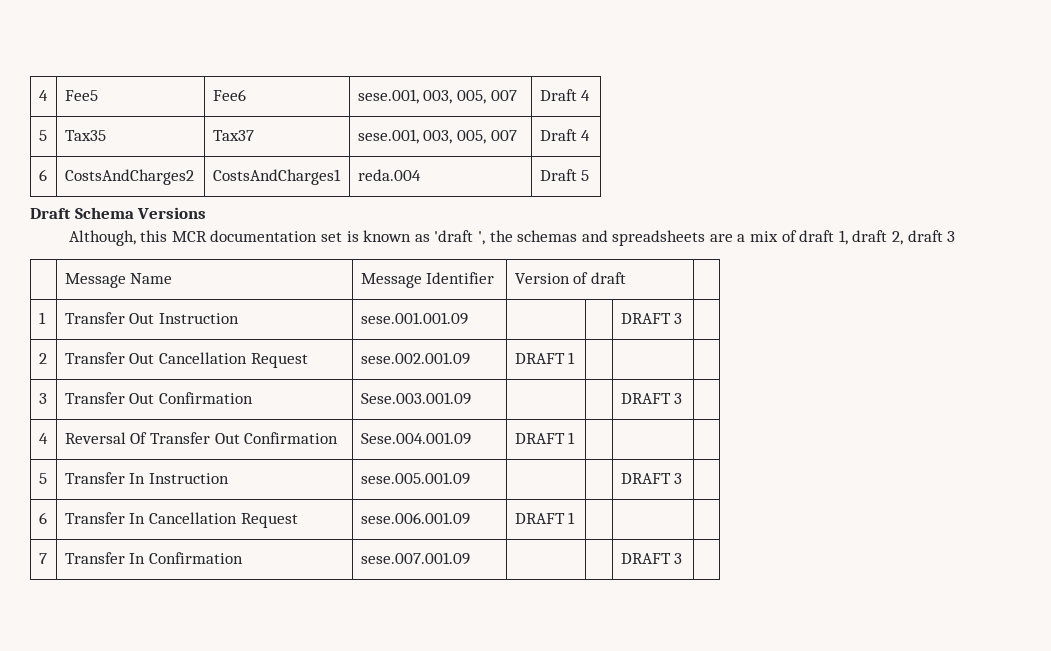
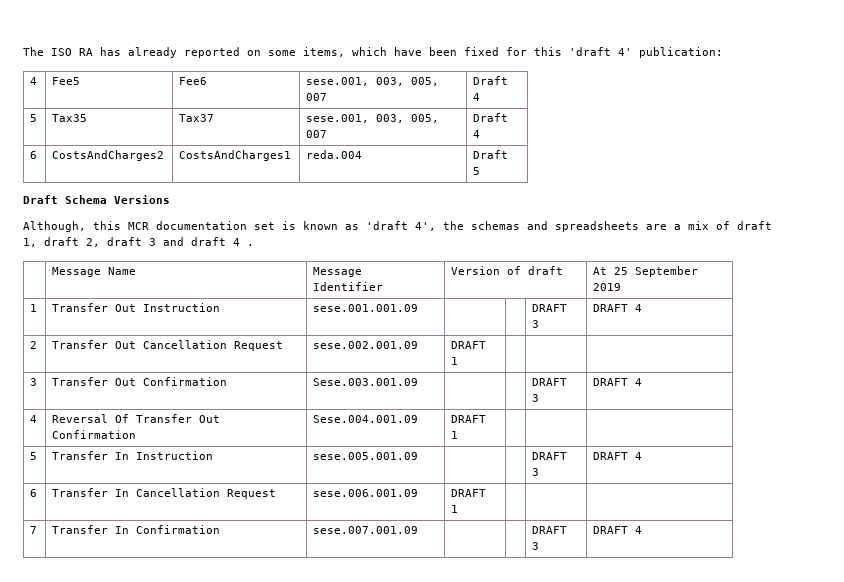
(38, 95) none -> [23,47,723,58] The ISO RA has already reported on some items, which have been fixed for this 'draft 4' publication: //
[477,231,485,245] ', -> [415,222,436,231] 4',
(956, 236) none -> [163,237,254,246] and draft 4 .
(626, 278) none -> [593,266,699,277] [593,283,622,291] At 25 September 2019
(683, 318) none -> [593,304,643,312] DRAFT 4
(683, 398) none -> [593,378,643,386] DRAFT 4
(683, 478) none -> [593,452,643,460] DRAFT 4
(683, 558) none -> [593,526,643,534] DRAFT 4

